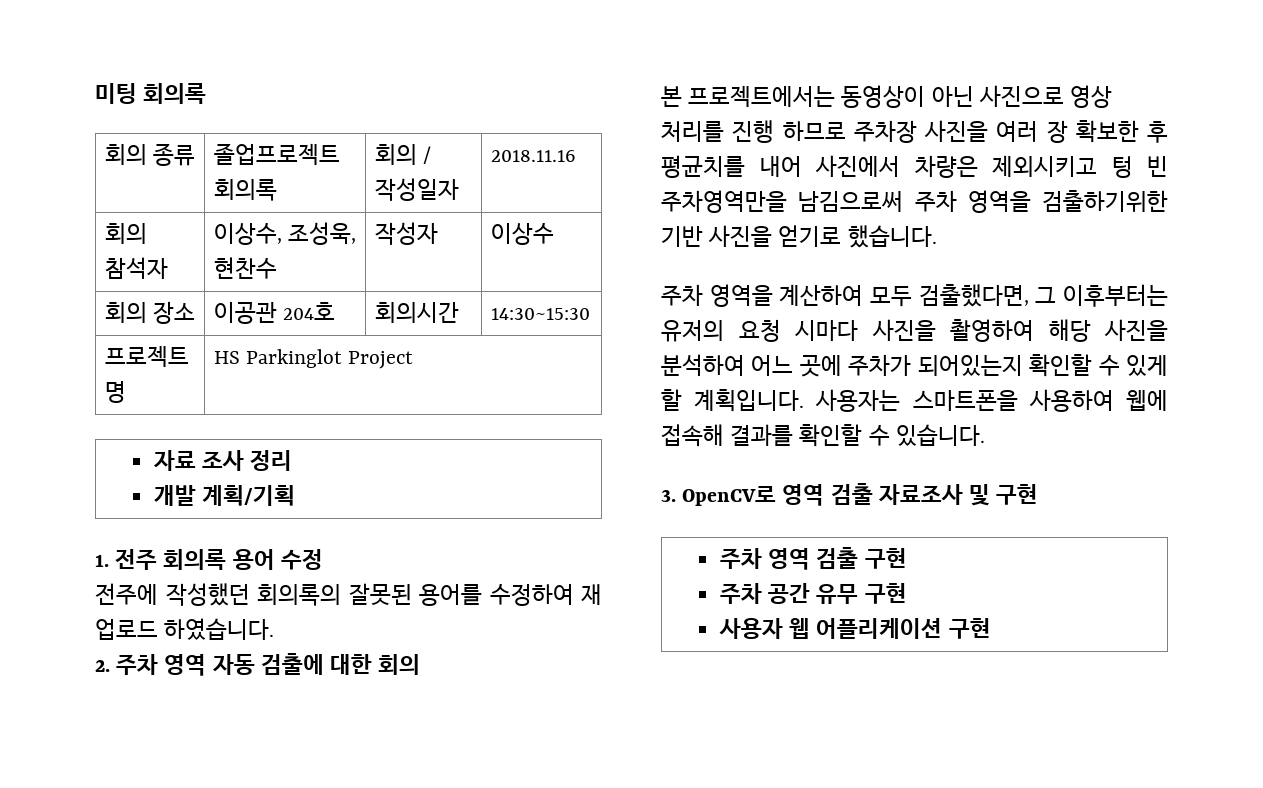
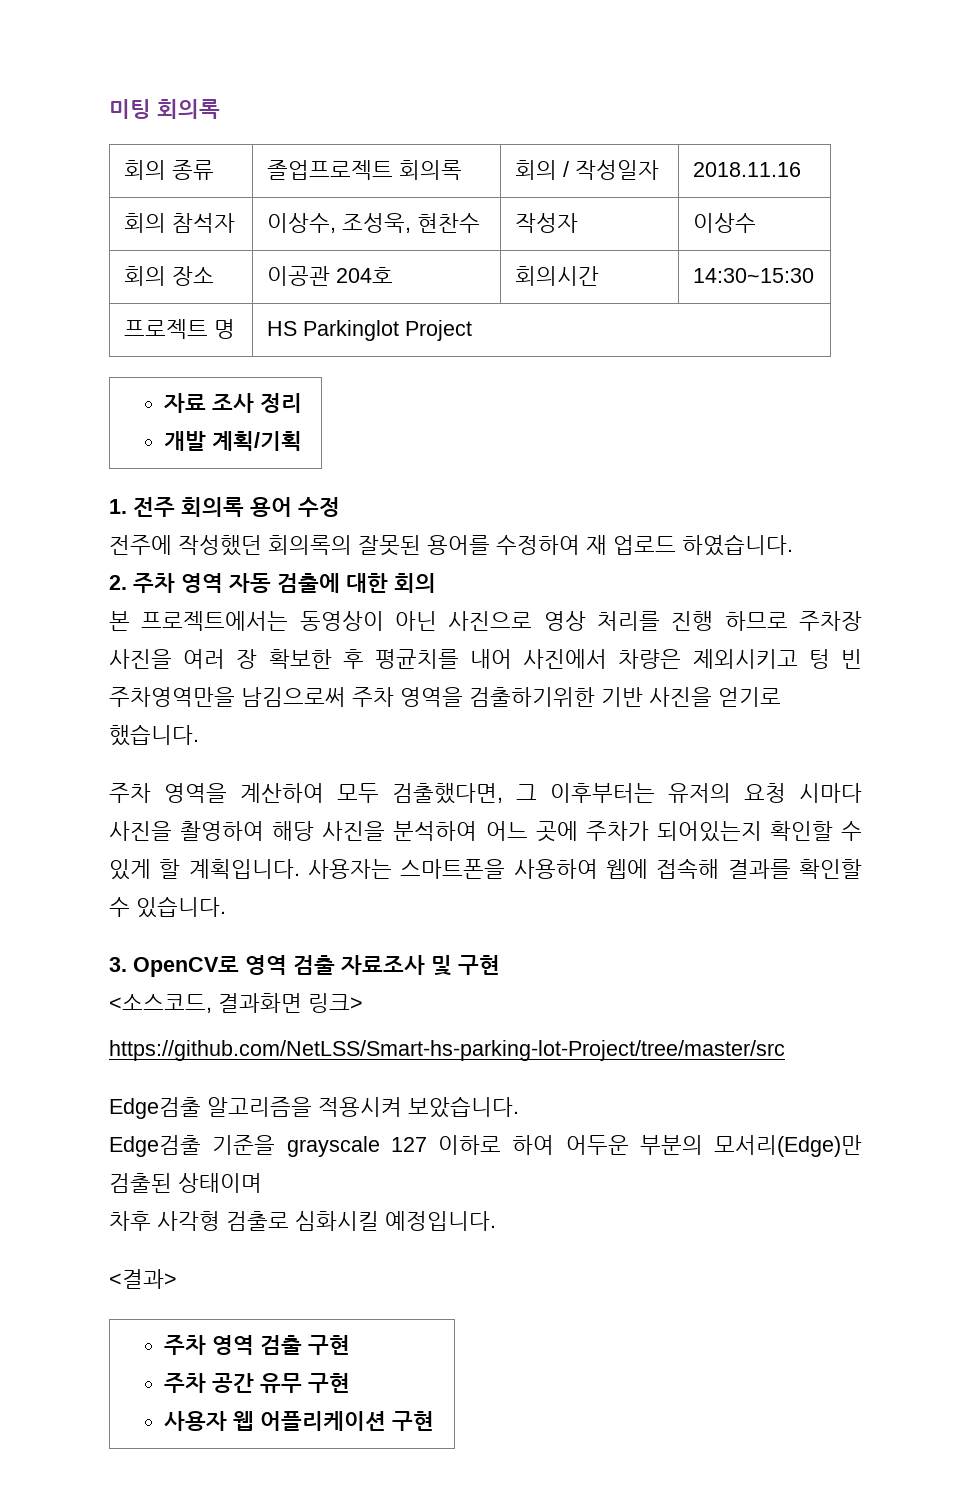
(1039, 494) none -> [109,993,363,1013] [109,1040,785,1061] [109,1096,519,1119] [109,1135,862,1157] [109,1173,262,1193] [109,1211,496,1231] [109,1269,177,1289] // <소스코드, 결과화면 링크> // https://github.com/NetLSS/Smart-hs-parking-lot-Project/tree/master/src // Edge검출 알고리즘을 적용시켜 보았습니다. // Edge검출 기준을 grayscale 127 이하로 하여 어두운 부분의 모서리(Edge)만 검출된 상태이며 // 차후 사각형 검출로 심화시킬 예정입니다. // <결과>

